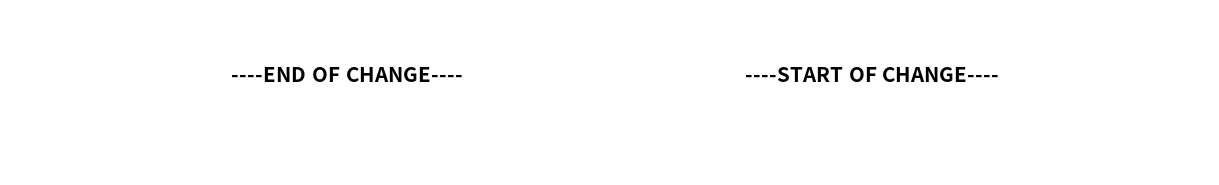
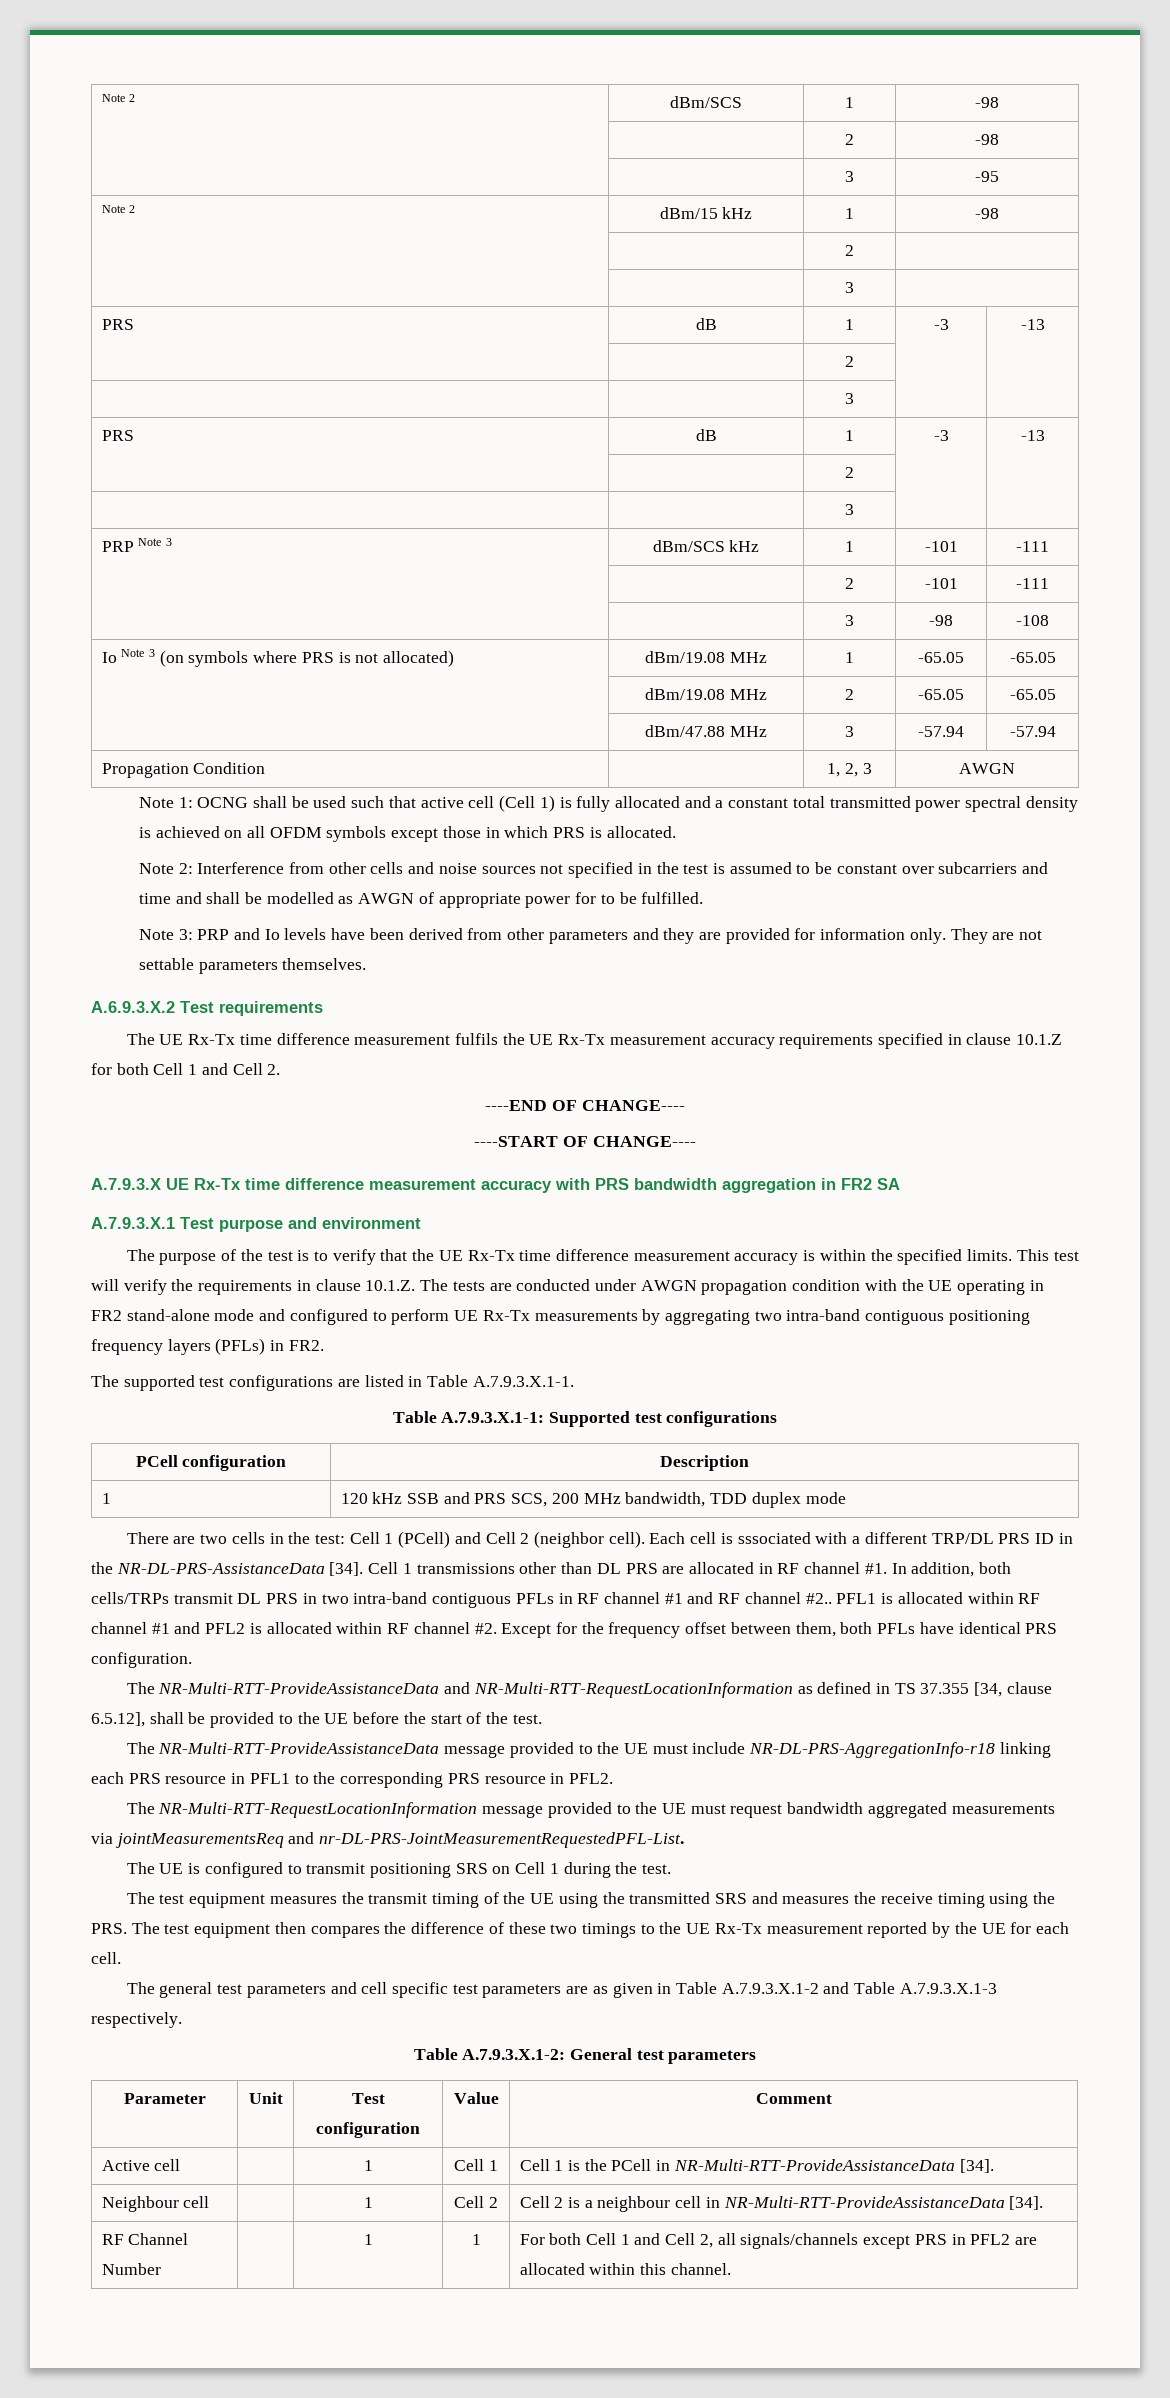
(231, 74) none -> [101,94,136,102] [670,96,742,108] [845,97,854,108] [975,97,999,108] [845,134,854,145] [975,134,999,145] [845,171,854,182] [975,171,999,182] [101,205,136,213] [659,207,753,219] [845,208,854,219] [975,208,999,219] [845,245,854,256] [845,282,854,293] [101,319,134,330] [695,318,717,330] [845,319,854,330] [933,319,949,330] [1020,319,1045,330] [845,356,854,367] [845,393,854,404] [101,430,134,441] [695,429,717,441] [845,430,854,441] [933,430,949,441] [1020,430,1045,441] [845,467,854,478] [845,504,854,515] [101,538,173,552] [652,540,760,552] [845,541,854,552] [924,541,958,552] [1016,541,1049,552] [845,578,854,589] [924,578,958,589] [1016,578,1049,589] [845,615,854,626] [929,615,953,626] [1016,615,1049,626] [101,649,455,667] [645,651,767,663] [845,652,854,663] [918,652,964,663] [1009,652,1056,663] [645,688,767,700] [845,689,854,700] [918,689,964,700] [1009,689,1056,700] [645,725,767,737] [845,726,854,737] [918,726,964,737] [1009,726,1056,737] [101,762,266,778] [827,763,872,777] [959,763,1015,774] [138,795,1078,812] [138,826,676,842] [138,862,1049,878] [138,892,704,908] [138,928,1043,944] [138,958,367,974] [91,1001,323,1016] [126,1033,1063,1049] [91,1063,281,1075] Note 2 | dBm/SCS | 1 | -98 // | | 2 | -98 // | | 3 | -95 // Note 2 | dBm/15 kHz | 1 | -98 // | | 2 | // | | 3 | // PRS | dB | 1 | -3 | -13 // | | 2 | | // | | 3 | | // PRS | dB | 1 | -3 | -13 // | | 2 | | // | | 3 | | // PRP Note 3 | dBm/SCS kHz | 1 | -101 | -111 // | | 2 | -101 | -111 // | | 3 | -98 | -108 // Io Note 3 (on symbols where PRS is not allocated) | dBm/19.08 MHz | 1 | -65.05 | -65.05 // | dBm/19.08 MHz | 2 | -65.05 | -65.05 // | dBm/47.88 MHz | 3 | -57.94 | -57.94 // Propagation Condition | | 1, 2, 3 | AWGN // Note 1: OCNG shall be used such that active cell (Cell 1) is fully allocated and a constant total transmitted power spectral density is achieved on all OFDM symbols except those in which PRS is allocated. // Note 2: Interference from other cells and noise sources not specified in the test is assumed to be constant over subcarriers and time and shall be modelled as AWGN of appropriate power for to be fulfilled. // Note 3: PRP and Io levels have been derived from other parameters and they are provided for information only. They are not settable parameters themselves. // A.6.9.3.X.2 Test requirements // The UE Rx-Tx time difference measurement fulfils the UE Rx-Tx measurement accuracy requirements specified in clause 10.1.Z for both Cell 1 and Cell 2. //
(1000, 74) none -> [91,1178,900,1193] [91,1217,421,1232] [126,1249,1079,1265] [91,1279,1044,1295] [91,1309,1030,1325] [91,1338,324,1355] [91,1375,574,1391] [392,1411,778,1427] [135,1455,287,1471] [660,1455,749,1471] [101,1493,111,1504] [340,1492,846,1508] [126,1531,1073,1548] [91,1562,1012,1577] [91,1592,1041,1608] [91,1622,1058,1638] [91,1652,192,1668] [126,1682,1052,1698] [91,1712,542,1728] [126,1742,1051,1758] [91,1772,613,1788] [126,1802,1055,1818] [91,1832,685,1848] [126,1862,672,1878] [126,1892,1056,1908] [91,1922,1069,1938] [91,1952,121,1964] [126,1982,997,1998] [91,2012,182,2028] [413,2048,757,2064] [123,2093,206,2104] [248,2092,283,2104] [351,2093,385,2104] [316,2122,420,2138] [453,2092,499,2104] [755,2093,832,2104] [101,2159,181,2171] [363,2160,373,2171] [454,2159,498,2171] [519,2159,994,2173] [101,2196,210,2212] [363,2197,373,2208] [454,2196,498,2208] [519,2196,1044,2212] [101,2233,189,2245] [101,2263,161,2275] [363,2234,373,2245] [471,2234,481,2245] [519,2233,1037,2249] [519,2263,731,2275] // A.7.9.3.X UE Rx-Tx time difference measurement accuracy with PRS bandwidth aggregation in FR2 SA // A.7.9.3.X.1 Test purpose and environment // The purpose of the test is to verify that the UE Rx-Tx time difference measurement accuracy is within the specified limits. This test will verify the requirements in clause 10.1.Z. The tests are conducted under AWGN propagation condition with the UE operating in FR2 stand-alone mode and configured to perform UE Rx-Tx measurements by aggregating two intra-band contiguous positioning frequency layers (PFLs) in FR2. // The supported test configurations are listed in Table A.7.9.3.X.1-1. // Table A.7.9.3.X.1-1: Supported test configurations // PCell configuration | Description // 1 | 120 kHz SSB and PRS SCS, 200 MHz bandwidth, TDD duplex mode // There are two cells in the test: Cell 1 (PCell) and Cell 2 (neighbor cell). Each cell is sssociated with a different TRP/DL PRS ID in the NR-DL-PRS-AssistanceData [34]. Cell 1 transmissions other than DL PRS are allocated in RF channel #1. In addition, both cells/TRPs transmit DL PRS in two intra-band contiguous PFLs in RF channel #1 and RF channel #2.. PFL1 is allocated within RF channel #1 and PFL2 is allocated within RF channel #2. Except for the frequency offset between them, both PFLs have identical PRS configuration. // The NR-Multi-RTT-ProvideAssistanceData and NR-Multi-RTT-RequestLocationInformation as defined in TS 37.355 [34, clause 6.5.12], shall be provided to the UE before the start of the test. // The NR-Multi-RTT-ProvideAssistanceData message provided to the UE must include NR-DL-PRS-AggregationInfo-r18 linking each PRS resource in PFL1 to the corresponding PRS resource in PFL2. // The NR-Multi-RTT-RequestLocationInformation message provided to the UE must request bandwidth aggregated measurements via jointMeasurementsReq and nr-DL-PRS-JointMeasurementRequestedPFL-List. // The UE is configured to transmit positioning SRS on Cell 1 during the test. // The test equipment measures the transmit timing of the UE using the transmitted SRS and measures the receive timing using the PRS. The test equipment then compares the difference of these two timings to the UE Rx-Tx measurement reported by the UE for each cell. // The general test parameters and cell specific test parameters are as given in Table A.7.9.3.X.1-2 and Table A.7.9.3.X.1-3 respectively. // Table A.7.9.3.X.1-2: General test parameters // Parameter | Unit | Test configuration | Value | Comment // Active cell | | 1 | Cell 1 | Cell 1 is the PCell in NR-Multi-RTT-ProvideAssistanceData [34]. // Neighbour cell | | 1 | Cell 2 | Cell 2 is a neighbour cell in NR-Multi-RTT-ProvideAssistanceData [34]. // RF Channel Number | | 1 | 1 | For both Cell 1 and Cell 2, all signals/channels except PRS in PFL2 are allocated within this channel.

